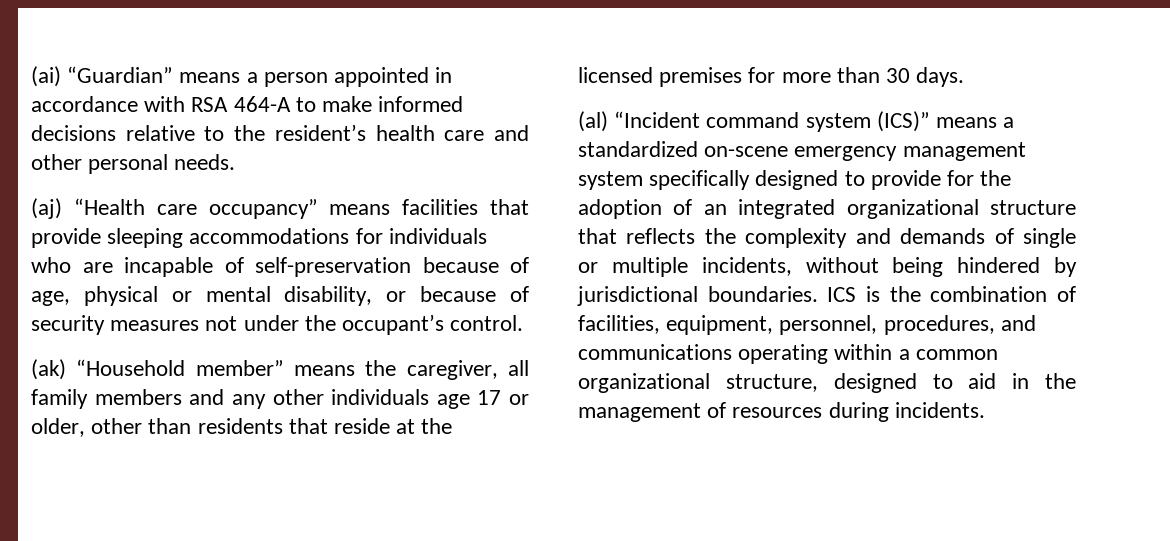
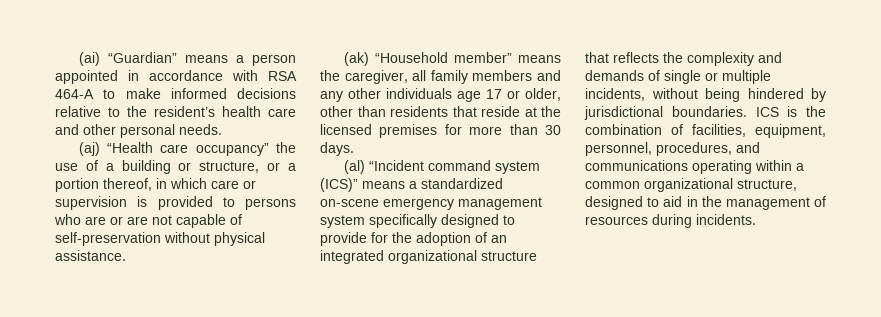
[329,199,529,215] [31,228,487,248] [31,257,529,277] [31,286,529,306] [31,314,524,335] means facilities that provide sleeping accommodations for individuals who are incapable of self-preservation because of age, physical or mental disability, or because of security measures not under the occupant’s control. -> [276,142,296,153] [55,160,296,174] [55,178,256,192] [55,196,296,210] [54,214,242,228] [55,232,265,246] [55,250,126,261] the use of a building or structure, or a portion thereof, in which care or supervision is provided to persons who are or are not capable of self-preservation without physical assistance.

